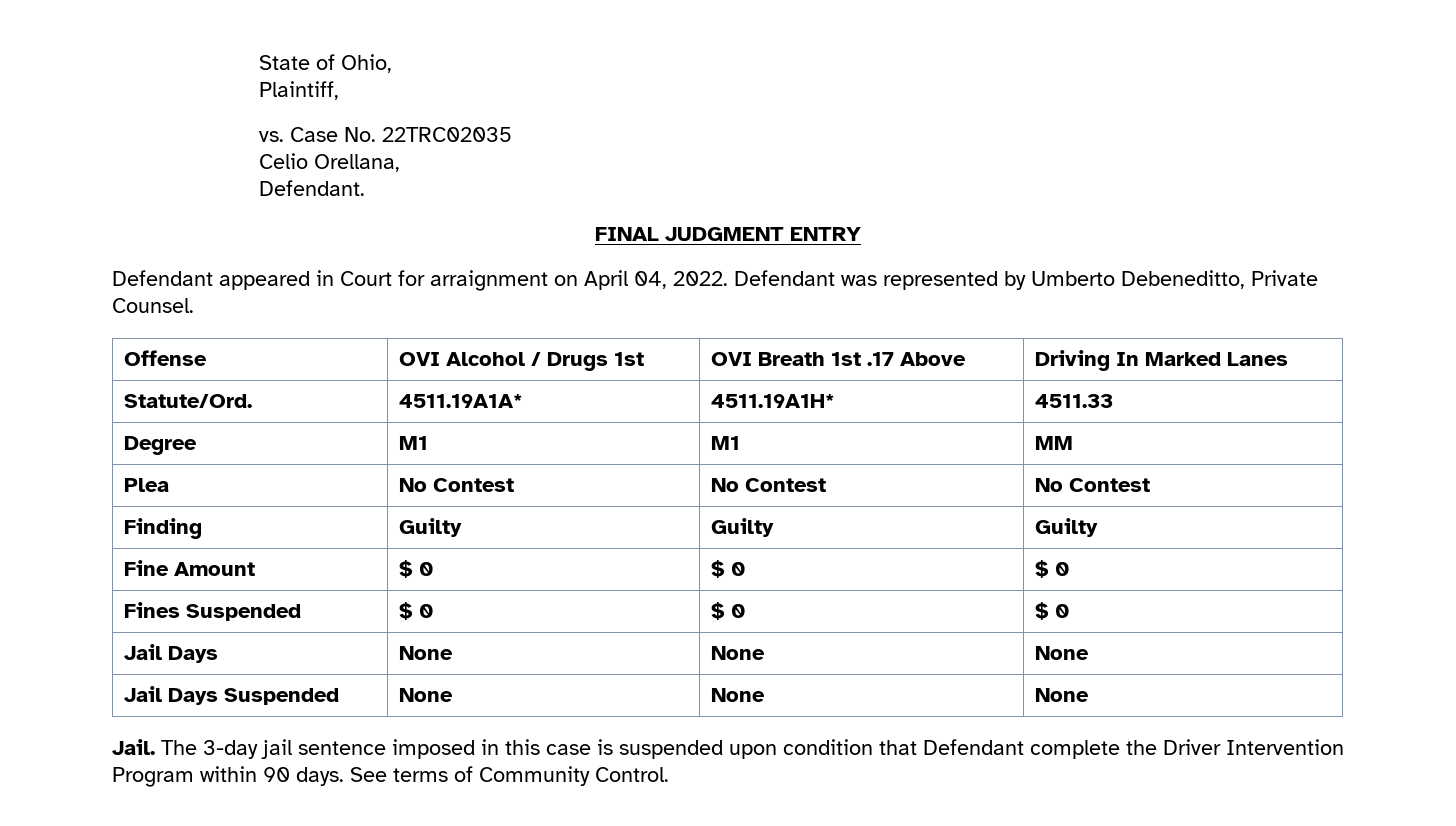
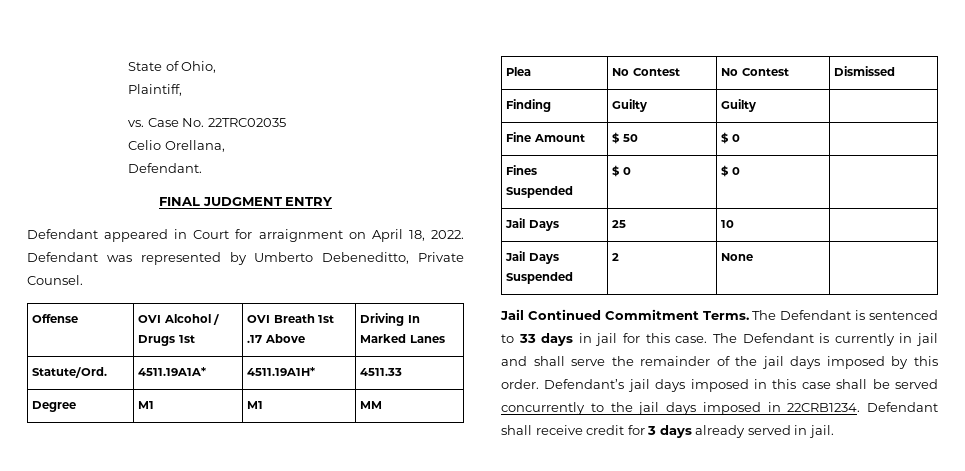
[634,271,667,289] 04, -> [408,230,425,241] 18,
[1034,478,1150,492] No Contest -> [834,66,896,76] Dismissed
[1034,518,1098,537] Guilty -> (757, 105) none
[418,562,433,576] [710,560,745,578] [1034,560,1069,578] 0 | $ 0 | $ 0 -> [622,134,638,142] [721,132,740,144] 50 | $ 0 |
[1034,602,1069,620] $ 0 -> (740, 171) none
[398,646,453,660] [710,646,765,660] [1034,646,1089,660] None | None | None -> [612,220,627,228] [721,220,735,228] 25 | 10 |
[398,688,453,702] [710,688,765,702] [1034,688,1089,702] [112,739,1344,759] [112,766,669,787] | None | None | None // Jail. The 3-day jail sentence imposed in this case is suspended upon condition that Defendant complete the Driver Intervention Program within 90 days. See terms of Community Control. -> [612,253,620,261] [721,253,754,261] [500,309,938,320] [501,333,939,346] [501,356,938,369] [501,379,938,392] [501,402,938,415] [501,425,834,438] | 2 | None | // Jail Continued Commitment Terms. The Defendant is sentenced to 33 days in jail for this case. The Defendant is currently in jail and shall serve the remainder of the jail days imposed by this order. Defendant’s jail days imposed in this case shall be served concurrently to the jail days imposed in 22CRB1234. Defendant shall receive credit for 3 days already served in jail.

